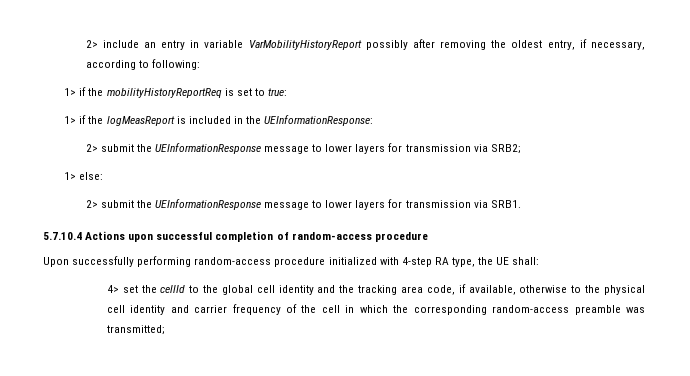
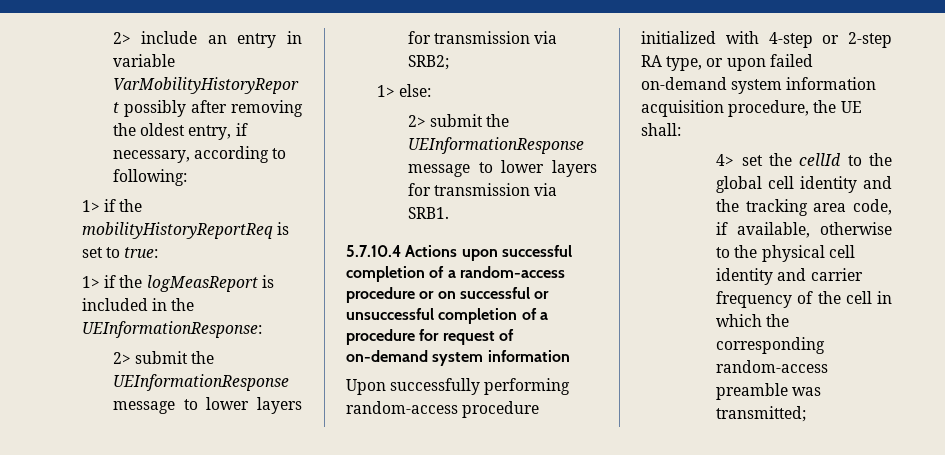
[291,232,428,242] random-access procedure -> [447,266,565,278] [346,287,550,303] [346,308,548,324] [346,329,514,345] [346,350,570,366] a random-access procedure or on successful or unsuccessful completion of a procedure for request of on-demand system information
[434,257,475,267] RA type, -> [822,32,892,48] [641,54,813,71] [641,77,877,94] [641,100,810,117] or 2-step RA type, or upon failed on-demand system information acquisition procedure,

